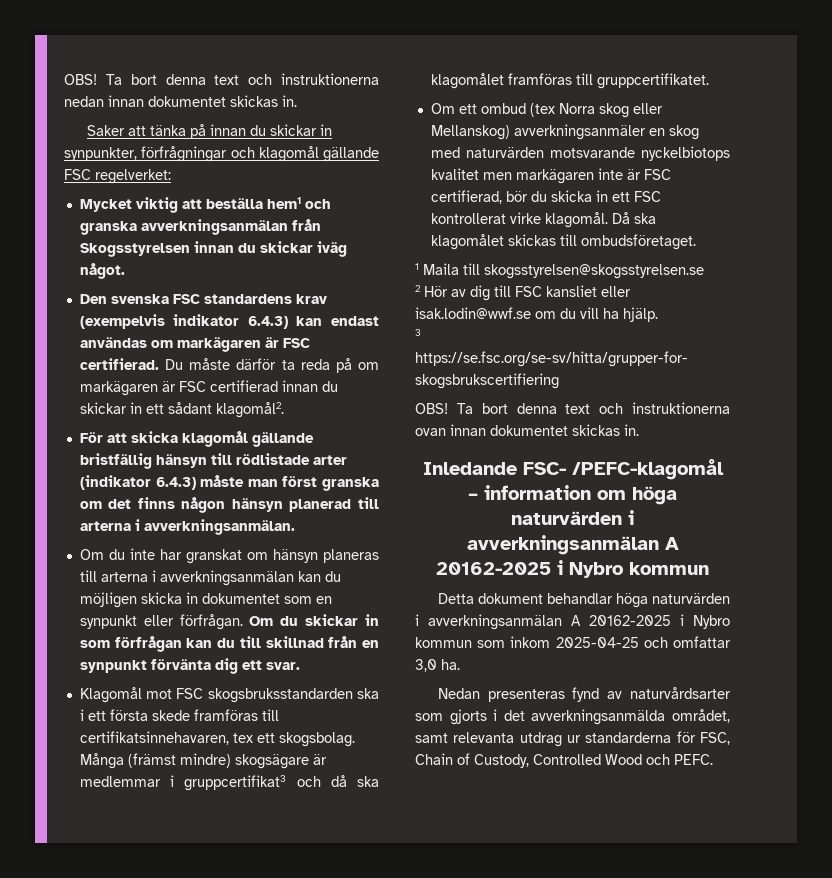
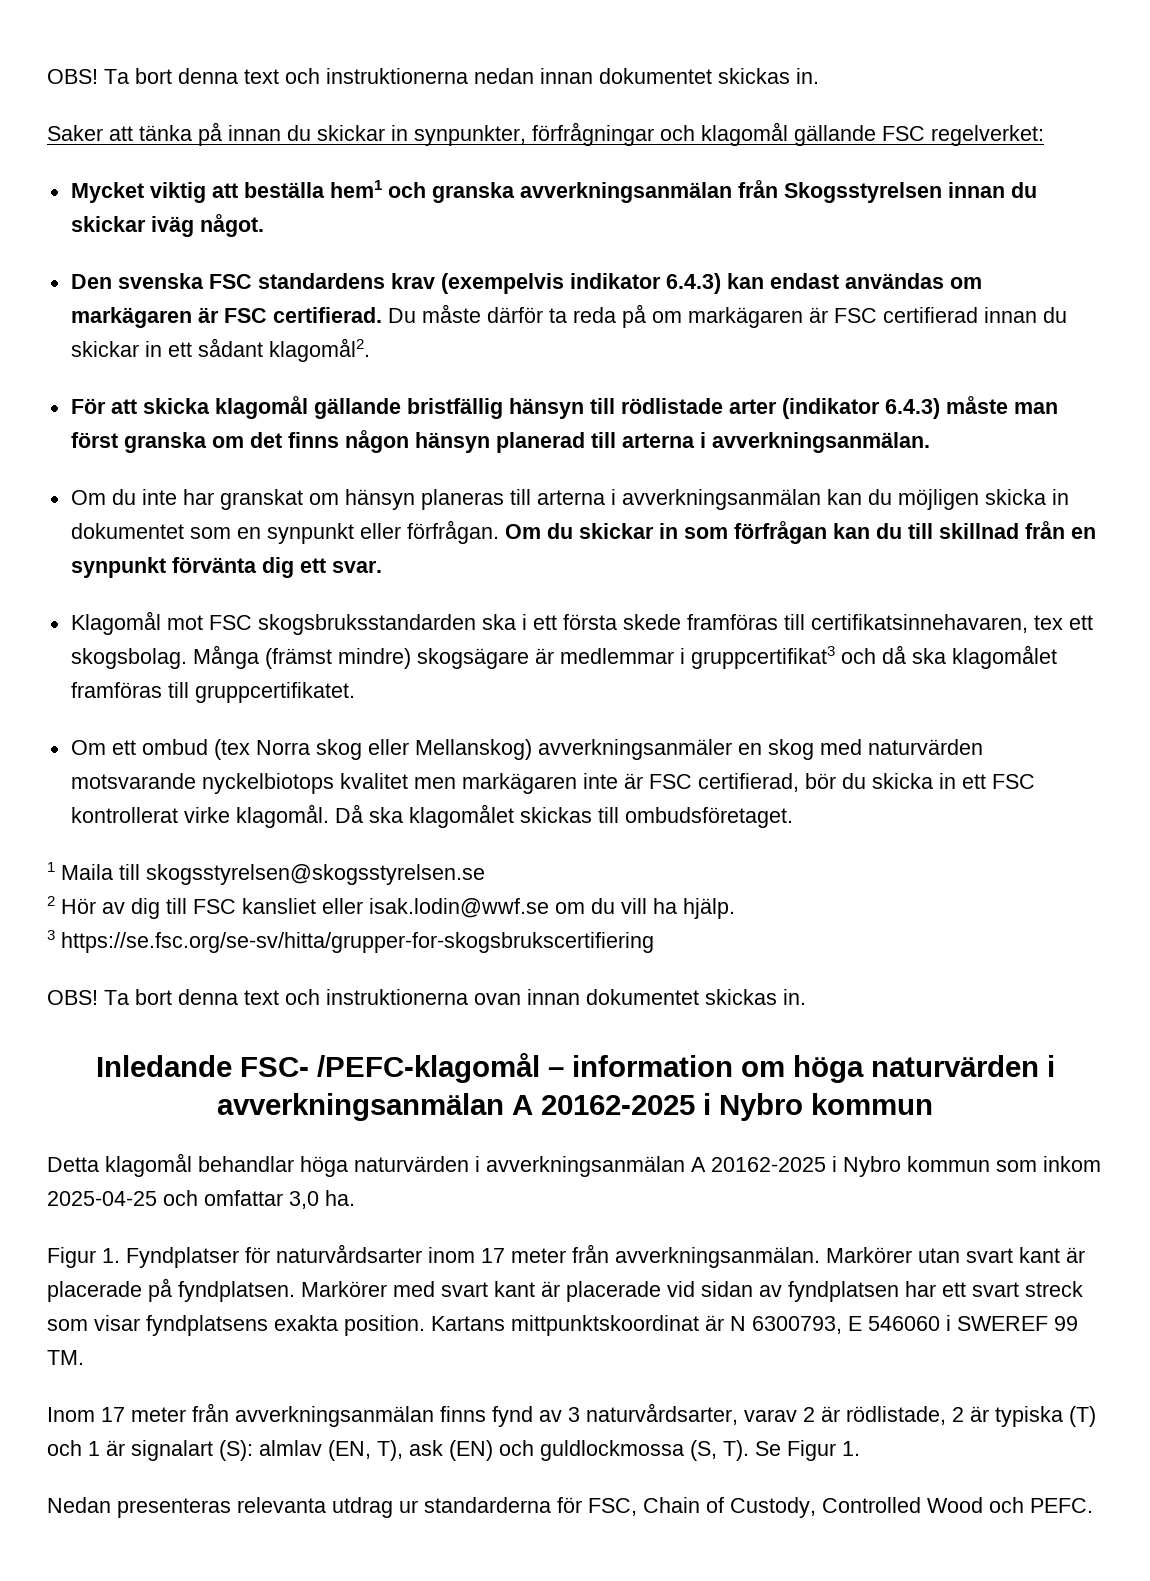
[477,593,543,604] dokument -> [105,1153,192,1177] klagomål
[437,687,731,702] [415,709,730,725] [415,733,448,743] Nedan presenteras fynd av naturvårdsarter som gjorts i det avverkningsanmälda området, samt -> [47,1244,1085,1268] [47,1278,1083,1302] [47,1315,1078,1336] [47,1350,84,1365] [47,1403,1096,1427] [47,1440,860,1461] [47,1497,231,1518] Figur 1. Fyndplatser för naturvårdsarter inom 17 meter från avverkningsanmälan. Markörer utan svart kant är placerade på fyndplatsen. Markörer med svart kant är placerade vid sidan av fyndplatsen har ett svart streck som visar fyndplatsens exakta position. Kartans mittpunktskoordinat är N 6300793, E 546060 i SWEREF 99 TM. // Inom 17 meter från avverkningsanmälan finns fynd av 3 naturvårdsarter, varav 2 är rödlistade, 2 är typiska (T) och 1 är signalart (S): almlav (EN, T), ask (EN) och guldlockmossa (S, T). Se Figur 1. // Nedan presenteras

